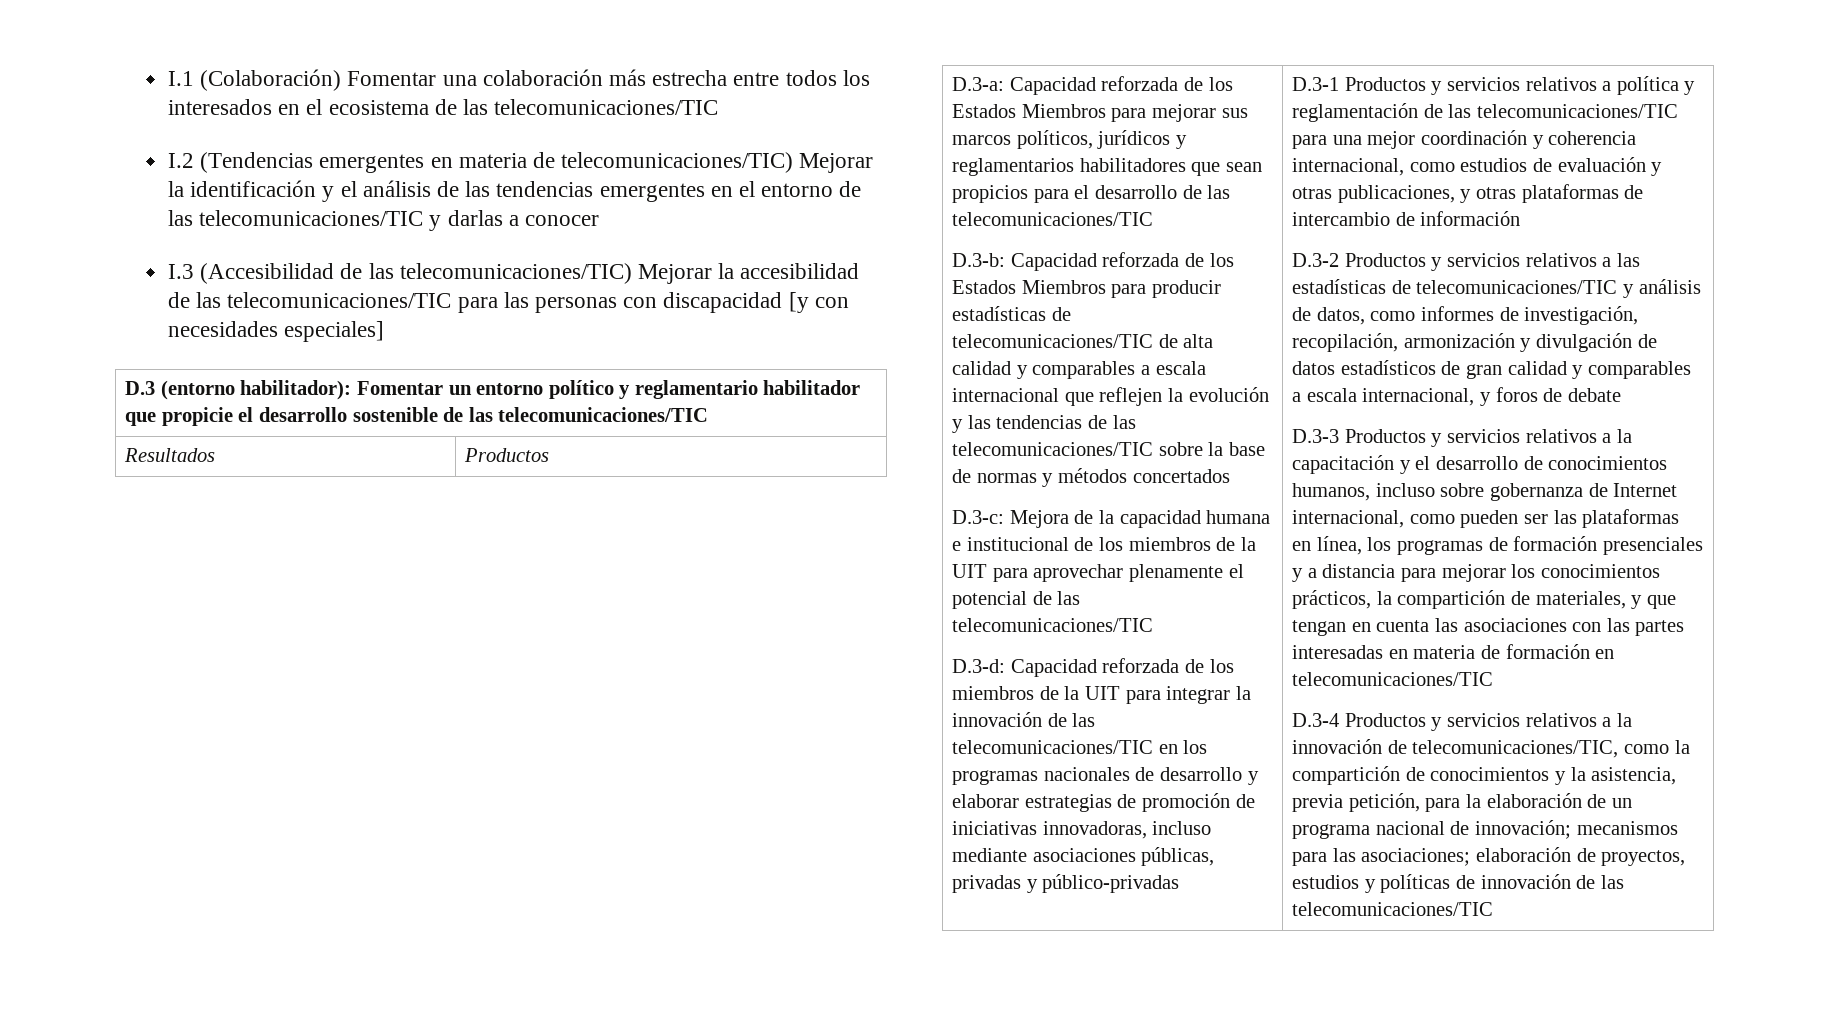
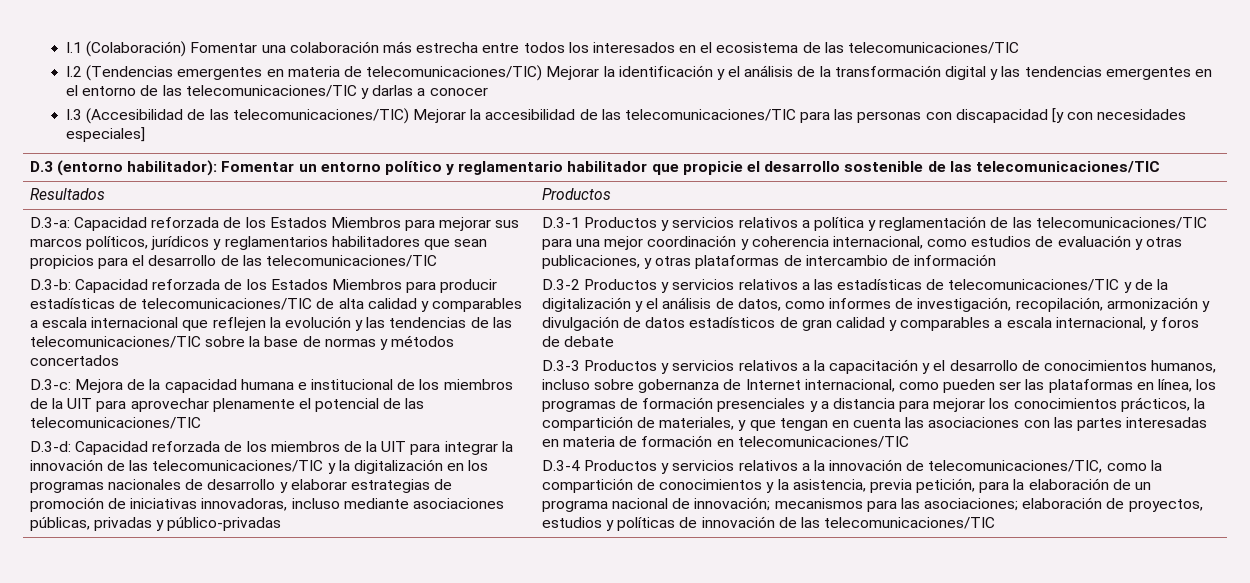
(459, 189) none -> [819,65,999,80] la transformación digital y
(1154, 747) none -> [327,459,443,474] y la digitalización
(1635, 291) none -> [1134,279,1168,290] [541,297,659,312] de la digitalización y el

